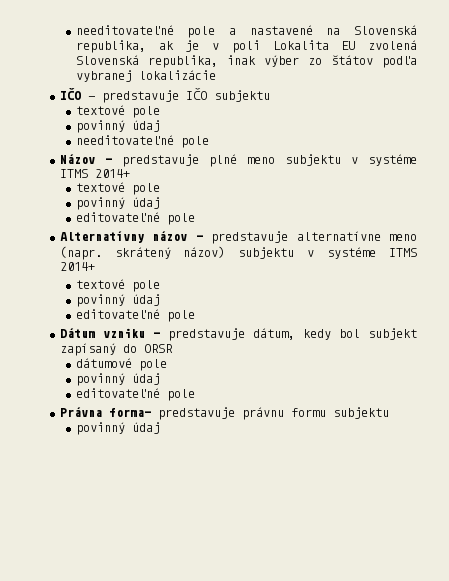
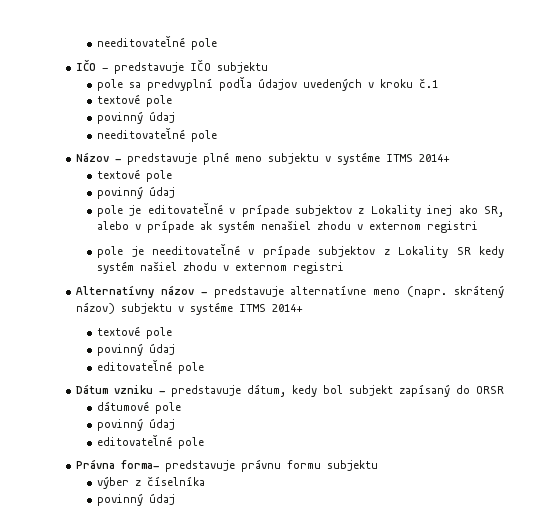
[75,25,417,38] [75,40,417,53] [75,55,418,68] [75,70,216,82] needitovateľné pole a nastavené na Slovenská republika, ak je v poli Lokalita EU zvolená Slovenská republika, inak výber zo štátov podľa vybranej lokalizácie -> [97,35,218,50] needitovateľné pole
(270, 96) none -> [97,76,439,91] // pole sa predvyplní podľa údajov uvedených v kroku č.1
[75,212,195,225] editovateľné pole -> [97,202,504,217] [97,220,479,233] [97,243,504,258] [97,261,345,274] pole je editovateľné v prípade subjektov z Lokality inej ako SR, alebo v prípade ak systém nenašiel zhodu v externom registri // pole je needitovateľné v prípade subjektov z Lokality SR kedy systém našiel zhodu v externom registri
(389, 413) none -> [97,476,206,489] // výber z číselníka

